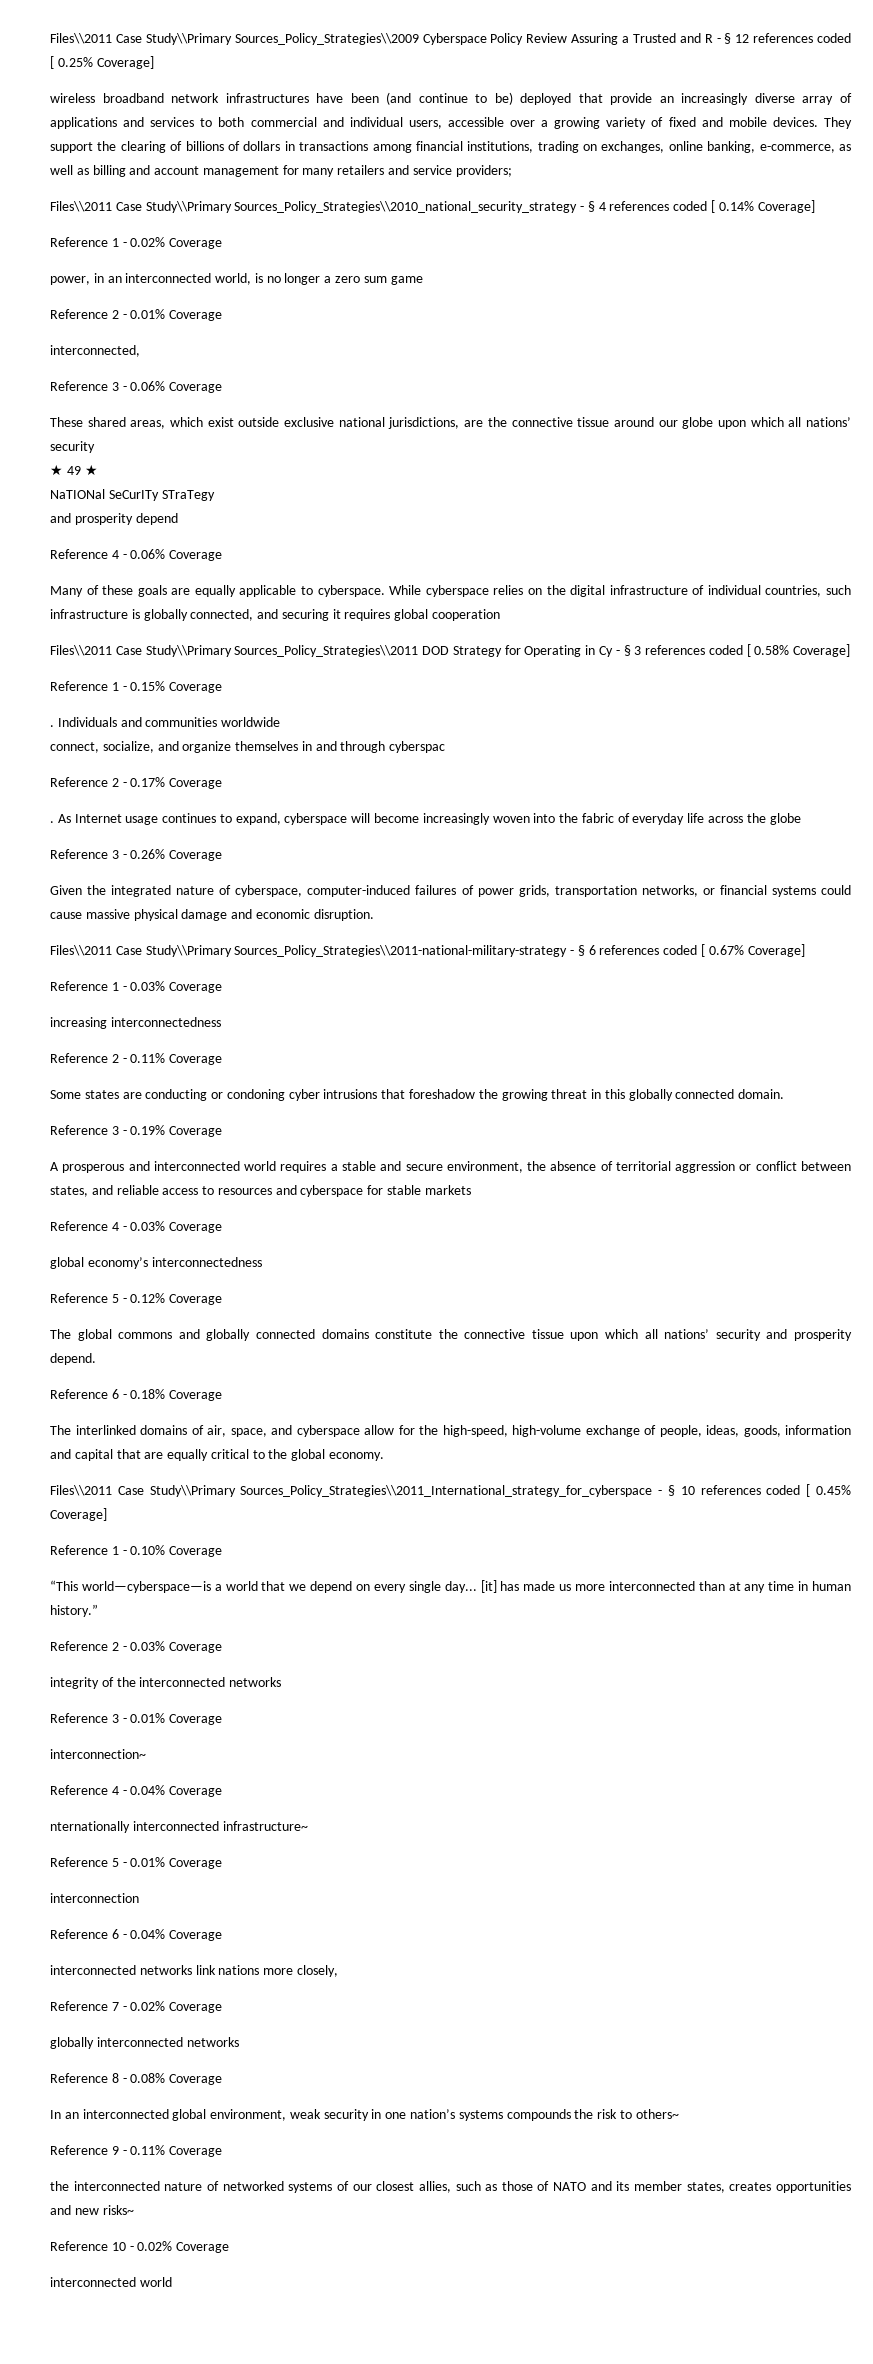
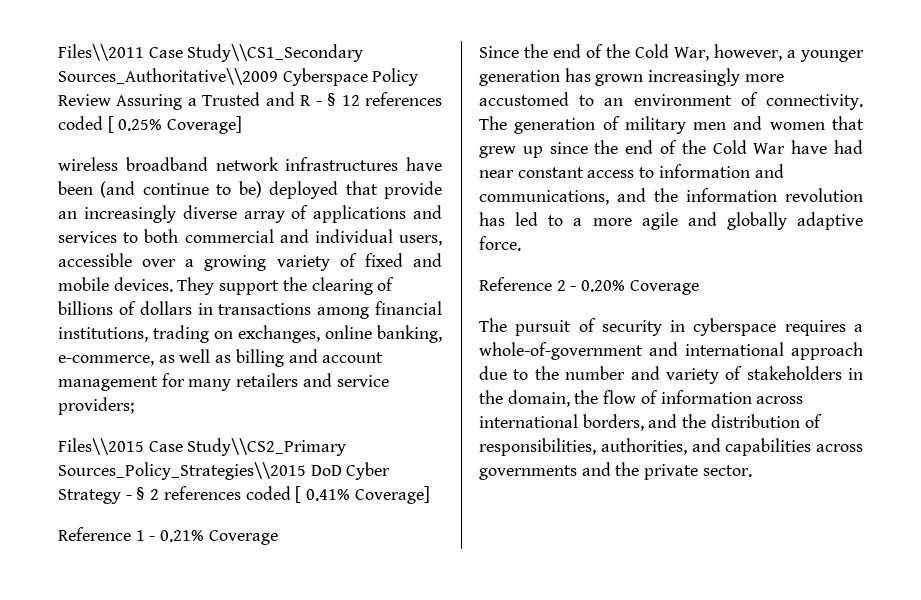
[50,33,419,45] Files\\2011 Case Study\\Primary Sources_Policy_Strategies\\2009 -> [58,44,364,62] [58,68,278,85] Files\\2011 Case Study\\CS1_Secondary Sources_Authoritative\\2009
[50,200,815,213] [50,237,223,249] [50,273,423,285] [50,309,223,321] [50,345,140,357] [50,381,223,393] [50,417,852,429] [50,441,95,453] [50,464,98,476] [50,489,215,501] [50,513,178,525] [50,549,223,561] [50,585,851,597] [50,609,501,621] [50,644,851,657] [50,681,223,693] [50,717,281,727] [50,741,446,753] [50,777,223,789] [50,813,801,825] [50,849,223,861] [50,885,851,897] [50,909,374,921] [50,944,805,957] [50,981,223,993] [50,1017,221,1029] [50,1053,223,1065] [50,1089,785,1101] [50,1125,223,1137] [50,1161,852,1173] [50,1185,471,1197] [50,1221,223,1233] [50,1257,262,1269] [50,1293,223,1305] [50,1329,853,1341] [50,1353,96,1365] [50,1389,223,1401] [50,1425,851,1437] [50,1449,385,1461] [50,1484,851,1497] [50,1508,107,1521] [50,1545,223,1557] [50,1580,852,1593] [50,1604,98,1617] [50,1641,223,1653] [50,1677,282,1689] [50,1713,223,1725] [50,1749,146,1759] [50,1785,223,1797] [50,1821,308,1833] [50,1857,223,1869] [50,1893,139,1903] [50,1929,223,1941] [50,1965,338,1977] [50,2001,223,2013] [50,2037,239,2049] [50,2073,223,2085] [50,2109,679,2121] [50,2145,223,2157] [50,2181,851,2193] [50,2205,134,2215] [50,2241,230,2253] [50,2277,172,2287] Files\\2011 Case Study\\Primary Sources_Policy_Strategies\\2010_national_security_strategy - § 4 references coded [ 0.14% Coverage] // Reference 1 - 0.02% Coverage // power, in an interconnected world, is no longer a zero sum game // Reference 2 - 0.01% Coverage // interconnected, // Reference 3 - 0.06% Coverage // These shared areas, which exist outside exclusive national jurisdictions, are the connective tissue around our globe upon which all nations’ security // ★ 49 ★ // NaTIONal SeCurITy STraTegy // and prosperity depend // Reference 4 - 0.06% Coverage // Many of these goals are equally applicable to cyberspace. While cyberspace relies on the digital infrastructure of individual countries, such infrastructure is globally connected, and securing it requires global cooperation // Files\\2011 Case Study\\Primary Sources_Policy_Strategies\\2011 DOD Strategy for Operating in Cy - § 3 references coded [ 0.58% Coverage] // Reference 1 - 0.15% Coverage // . Individuals and communities worldwide // connect, socialize, and organize themselves in and through cyberspac // Reference 2 - 0.17% Coverage // . As Internet usage continues to expand, cyberspace will become increasingly woven into the fabric of everyday life across the globe // Reference 3 - 0.26% Coverage // Given the integrated nature of cyberspace, computer-induced failures of power grids, transportation networks, or financial systems could cause massive physical damage and economic disruption. // Files\\2011 Case Study\\Primary Sources_Policy_Strategies\\2011-national-military-strategy - § 6 references coded [ 0.67% Coverage] // Reference 1 - 0.03% Coverage // increasing interconnectedness // Reference 2 - 0.11% Coverage // Some states are conducting or condoning cyber intrusions that foreshadow the growing threat in this globally connected domain. // Reference 3 - 0.19% Coverage // A prosperous and interconnected world requires a stable and secure environment, the absence of territorial aggression or conflict between states, and reliable access to resources and cyberspace for stable markets // Reference 4 - 0.03% Coverage // global economy’s interconnectedness // Reference 5 - 0.12% Coverage // The global commons and globally connected domains constitute the connective tissue upon which all nations’ security and prosperity depend. // Reference 6 - 0.18% Coverage // The interlinked domains of air, space, and cyberspace allow for the high-speed, high-volume exchange of people, ideas, goods, information and capital that are equally critical to the global economy. // Files\\2011 Case Study\\Primary Sources_Policy_Strategies\\2011_International_strategy_for_cyberspace - § 10 references coded [ 0.45% Coverage] // Reference 1 - 0.10% Coverage // “This world—cyberspace—is a world that we depend on every single day... [it] has made us more interconnected than at any time in human history.” // Reference 2 - 0.03% Coverage // integrity of the interconnected networks // Reference 3 - 0.01% Coverage // interconnection~ // Reference 4 - 0.04% Coverage // nternationally interconnected infrastructure~ // Reference 5 - 0.01% Coverage // interconnection // Reference 6 - 0.04% Coverage // interconnected networks link nations more closely, // Reference 7 - 0.02% Coverage // globally interconnected networks // Reference 8 - 0.08% Coverage // In an interconnected global environment, weak security in one nation’s systems compounds the risk to others~ // Reference 9 - 0.11% Coverage // the interconnected nature of networked systems of our closest allies, such as those of NATO and its member states, creates opportunities and new risks~ // Reference 10 - 0.02% Coverage // interconnected world -> [58,438,347,456] [58,462,391,480] [58,486,430,504] [58,527,278,545] [479,44,864,62] [479,68,784,86] [479,92,863,110] [479,116,864,134] [479,140,863,158] [479,164,784,178] [479,188,863,205] [479,212,863,230] [479,236,521,251] [479,277,699,295] [479,318,863,336] [479,342,863,360] [479,366,863,384] [479,390,804,407] [479,414,822,431] [479,438,863,456] [479,462,752,480] Files\\2015 Case Study\\CS2_Primary Sources_Policy_Strategies\\2015 DoD Cyber Strategy - § 2 references coded [ 0.41% Coverage] // Reference 1 - 0.21% Coverage // Since the end of the Cold War, however, a younger generation has grown increasingly more accustomed to an environment of connectivity. The generation of military men and women that grew up since the end of the Cold War have had near constant access to information and communications, and the information revolution has led to a more agile and globally adaptive force. // Reference 2 - 0.20% Coverage // The pursuit of security in cyberspace requires a whole-of-government and international approach due to the number and variety of stakeholders in the domain, the flow of information across international borders, and the distribution of responsibilities, authorities, and capabilities across governments and the private sector.

